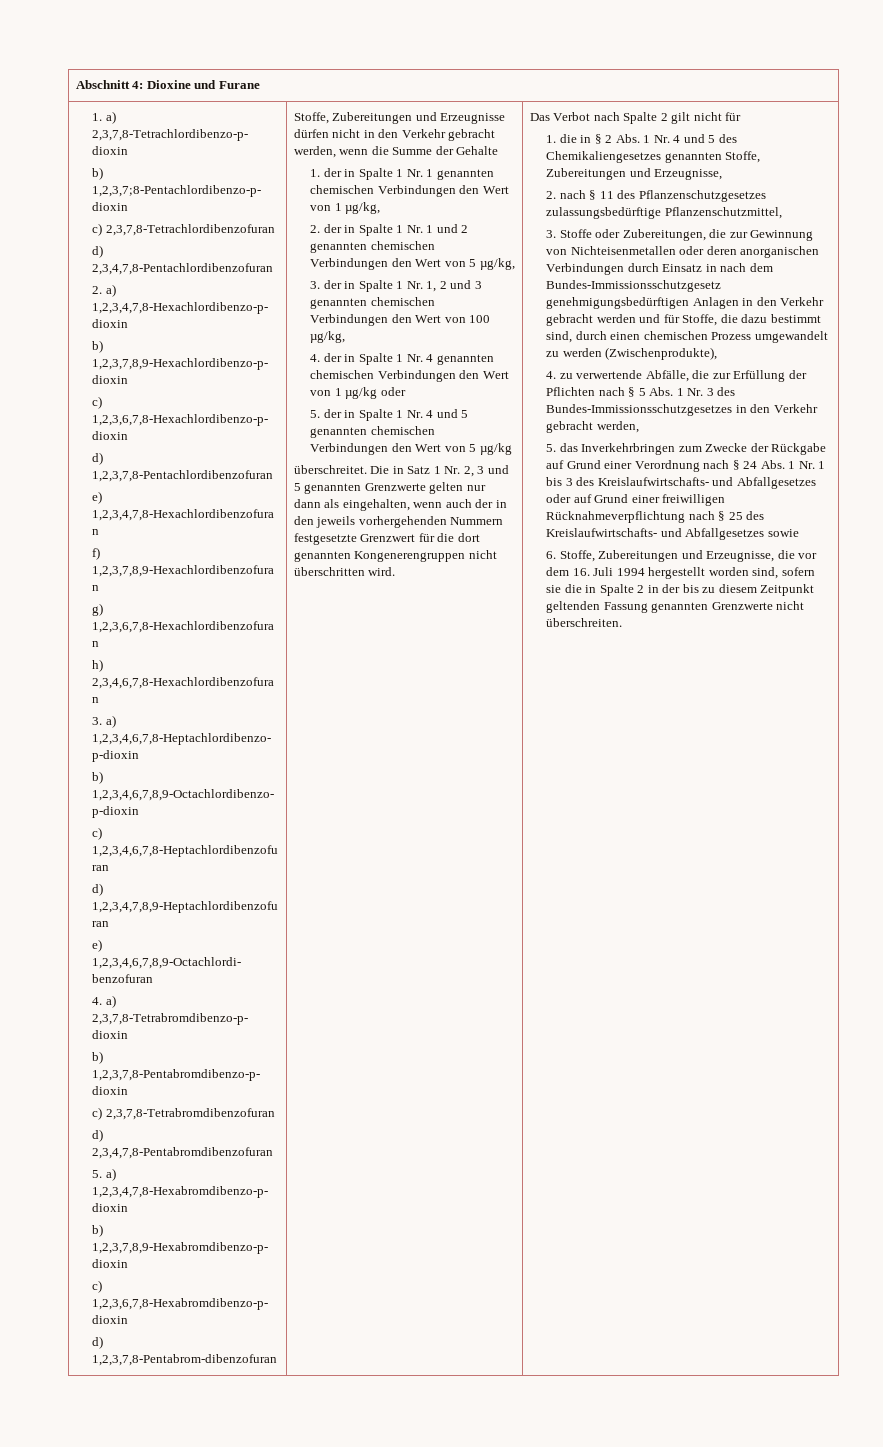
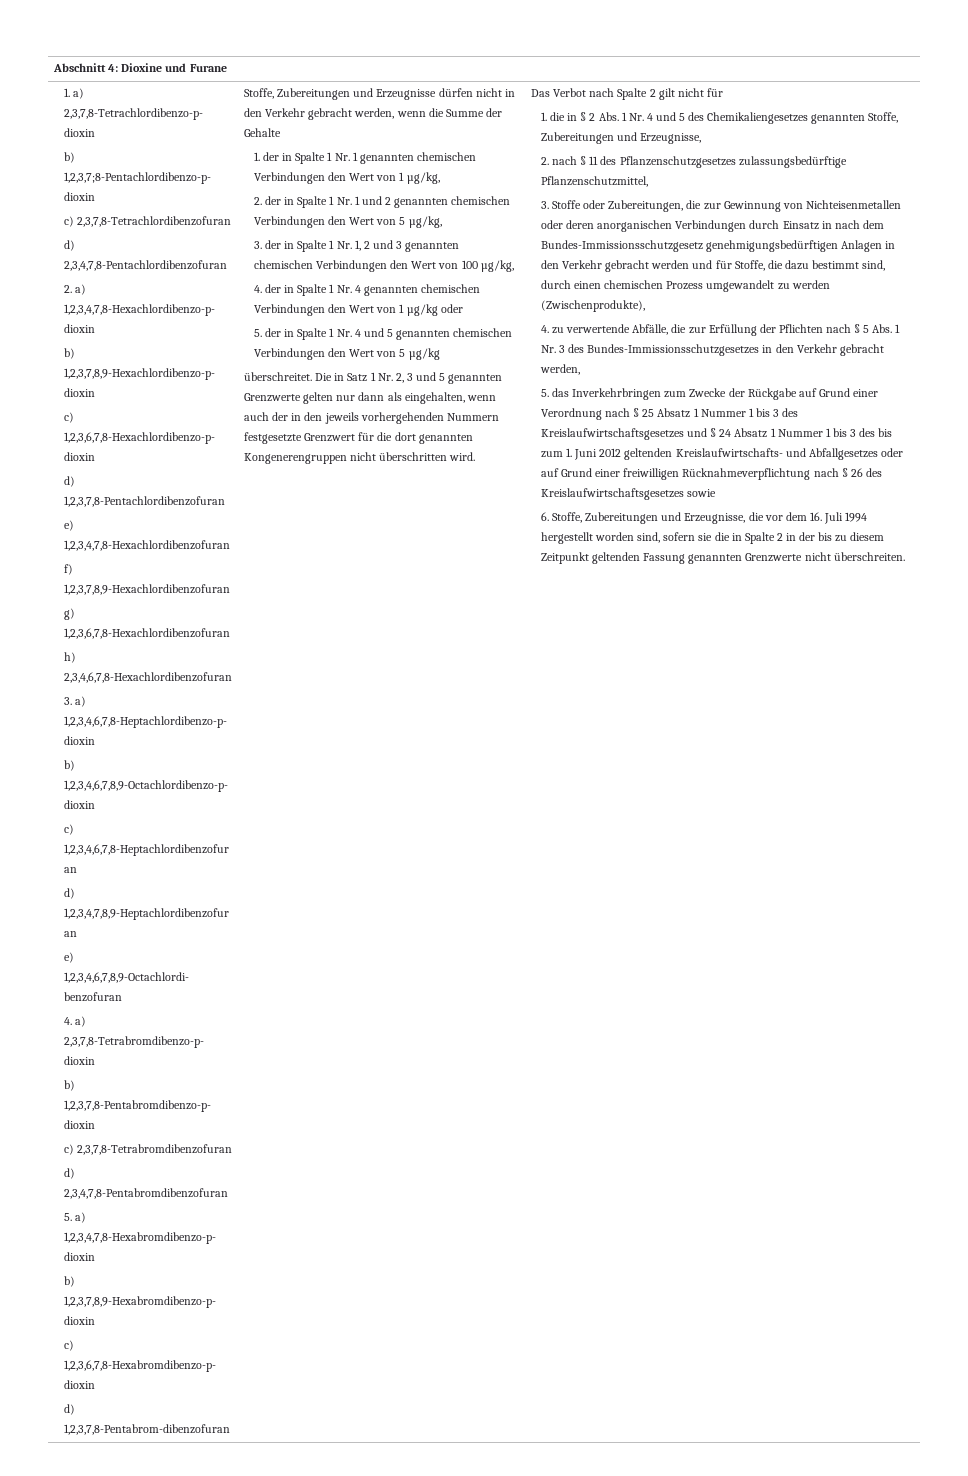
[743,460,826,469] [546,477,595,486] 24 Abs. 1 Nr. 1 bis 3 des -> [642,408,799,418] [540,428,893,440] [540,448,673,460] 25 Absatz 1 Nummer 1 bis 3 des Kreislaufwirtschaftsgesetzes und § 24 Absatz 1 Nummer 1 bis 3 des bis zum 1. Juni 2012 geltenden
[728,511,765,520] [546,528,765,540] 25 des Kreislaufwirtschafts- und Abfallgesetzes -> [850,468,882,477] [540,488,684,500] 26 des Kreislaufwirtschaftsgesetzes

